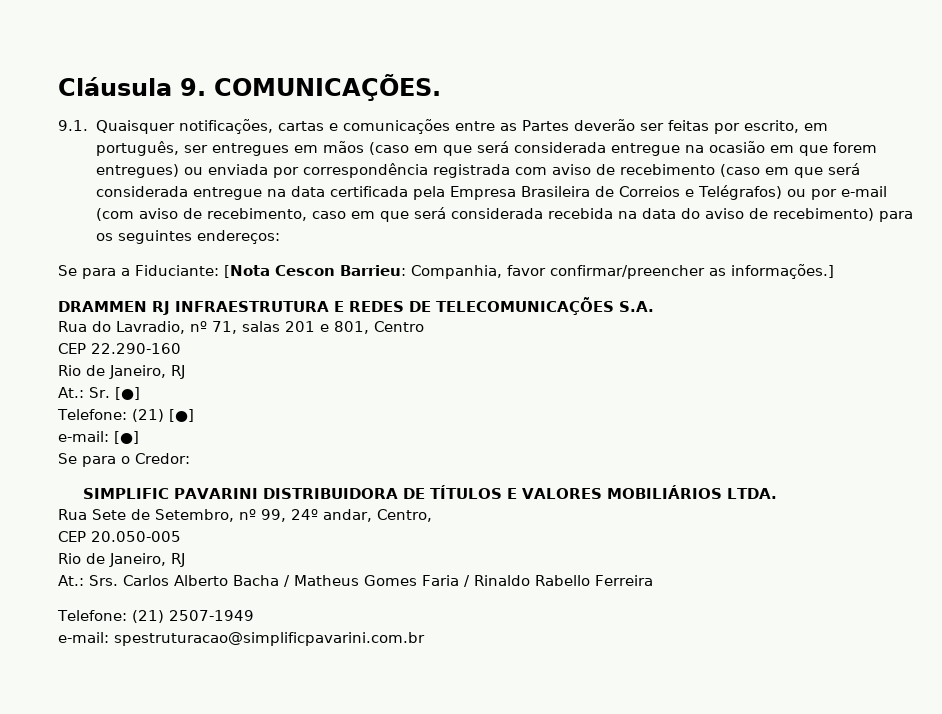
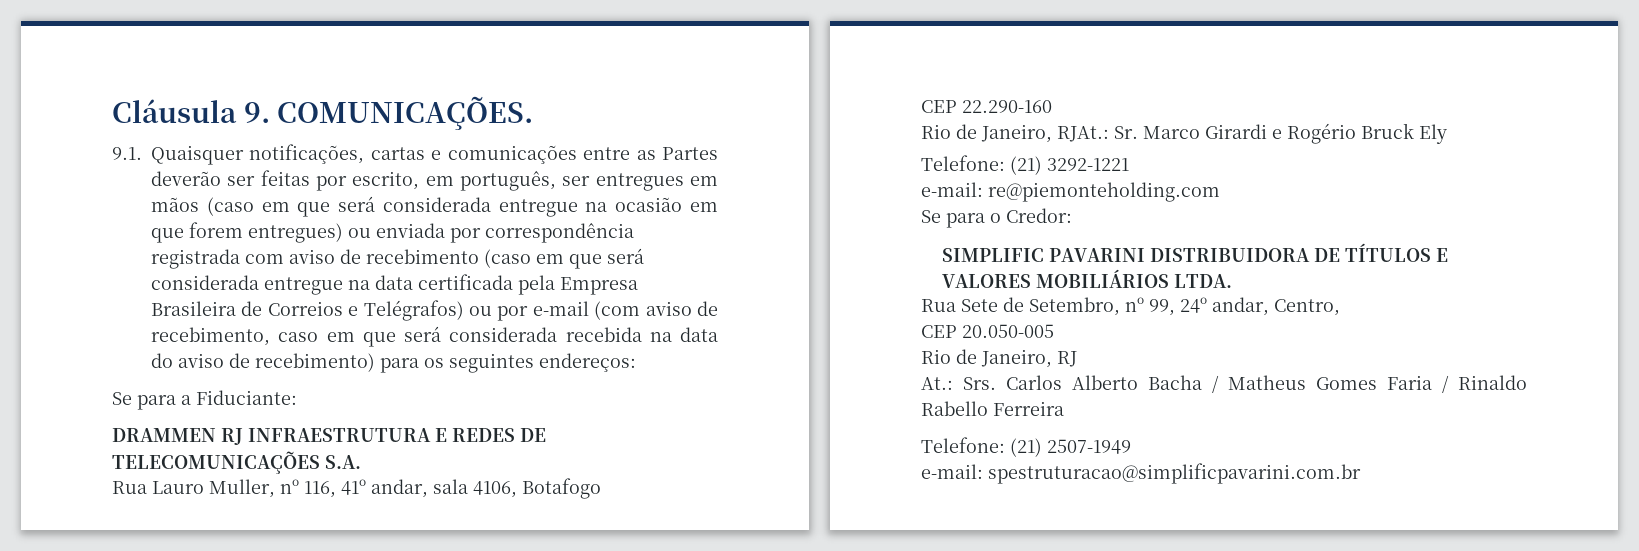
[223,264,834,279] [Nota Cescon Barrieu: Companhia, favor confirmar/preencher as informações.] -> (297, 397) none
[92,321,424,334] do Lavradio, nº 71, salas 201 e 801, Centro -> [152,478,601,499] Lauro Muller, nº 116, 41º andar, sala 4106, Botafogo
[171,365,185,379] [58,387,140,400] [57,409,194,422] [58,431,139,444] RJ // At.: Sr. [●] // Telefone: (21) [●] // e-mail: [●] -> [1057,123,1447,144] [921,155,1129,175] [921,182,1220,202] RJAt.: Sr. Marco Girardi e Rogério Bruck Ely // Telefone: (21) 3292-1221 // e-mail: re@piemonteholding.com

